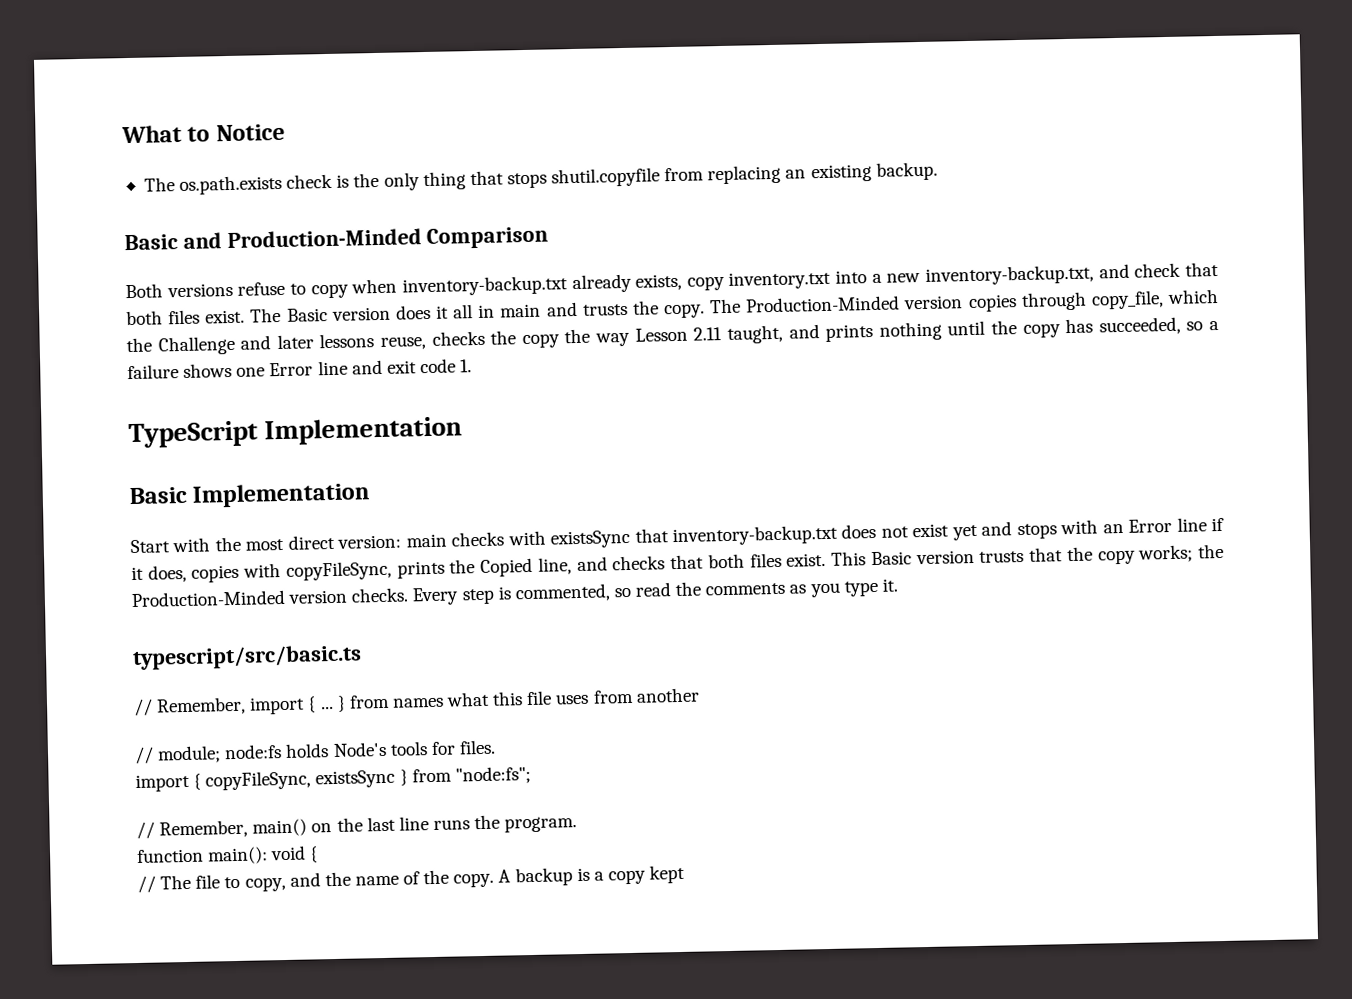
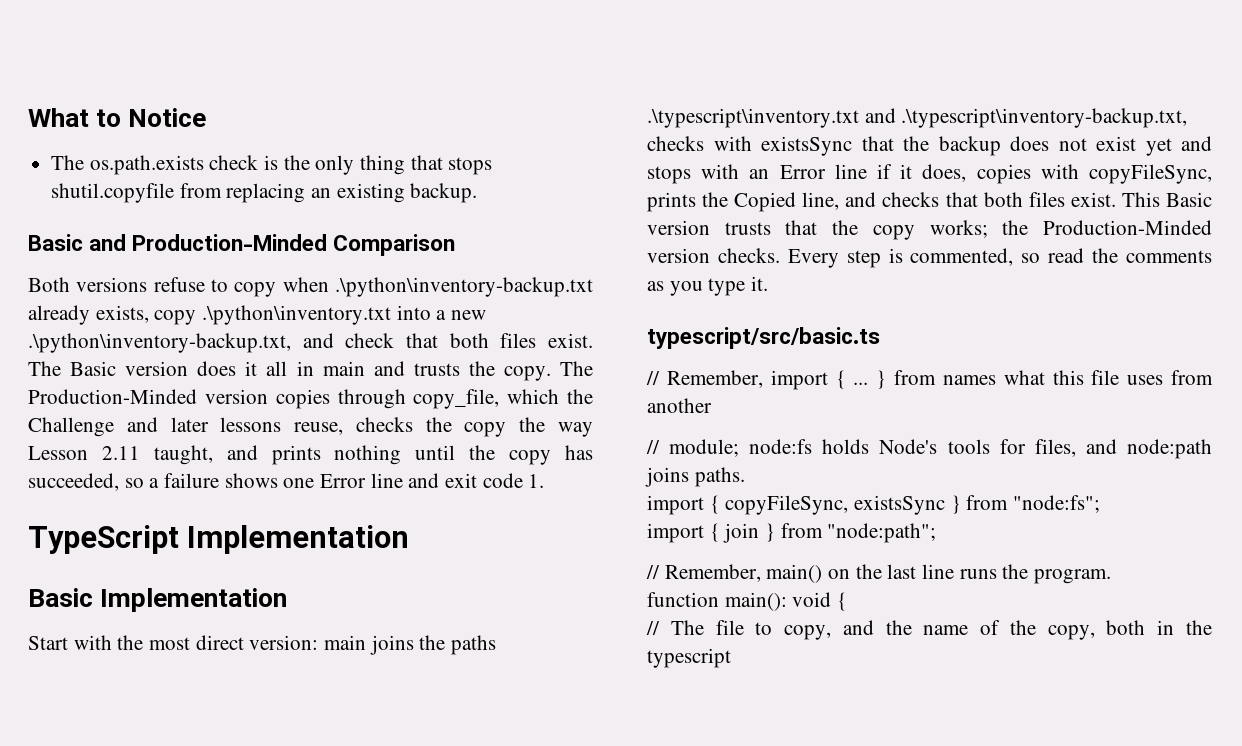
[401,275,568,297] inventory-backup.txt -> [335,277,593,297] .\python\inventory-backup.txt
[728,270,832,290] inventory.txt -> [202,305,392,325] .\python\inventory.txt
[925,264,1095,286] inventory-backup.txt, -> [28,333,291,353] .\python\inventory-backup.txt,
(447, 540) none -> [369,635,497,655] [647,108,1188,128] joins the paths .\typescript\inventory.txt and .\typescript\inventory-backup.txt,
[672,524,838,547] inventory-backup.txt -> [903,136,1001,156] the backup
[458,739,496,755] files. -> [1034,439,1212,459] [645,467,745,487] files, and node:path joins paths.
(531, 775) none -> [647,523,937,543] // import { join } from "node:path";
[453,864,686,888] copy. A backup is a copy kept -> [1047,620,1212,640] [647,648,731,668] copy, both in the typescript

